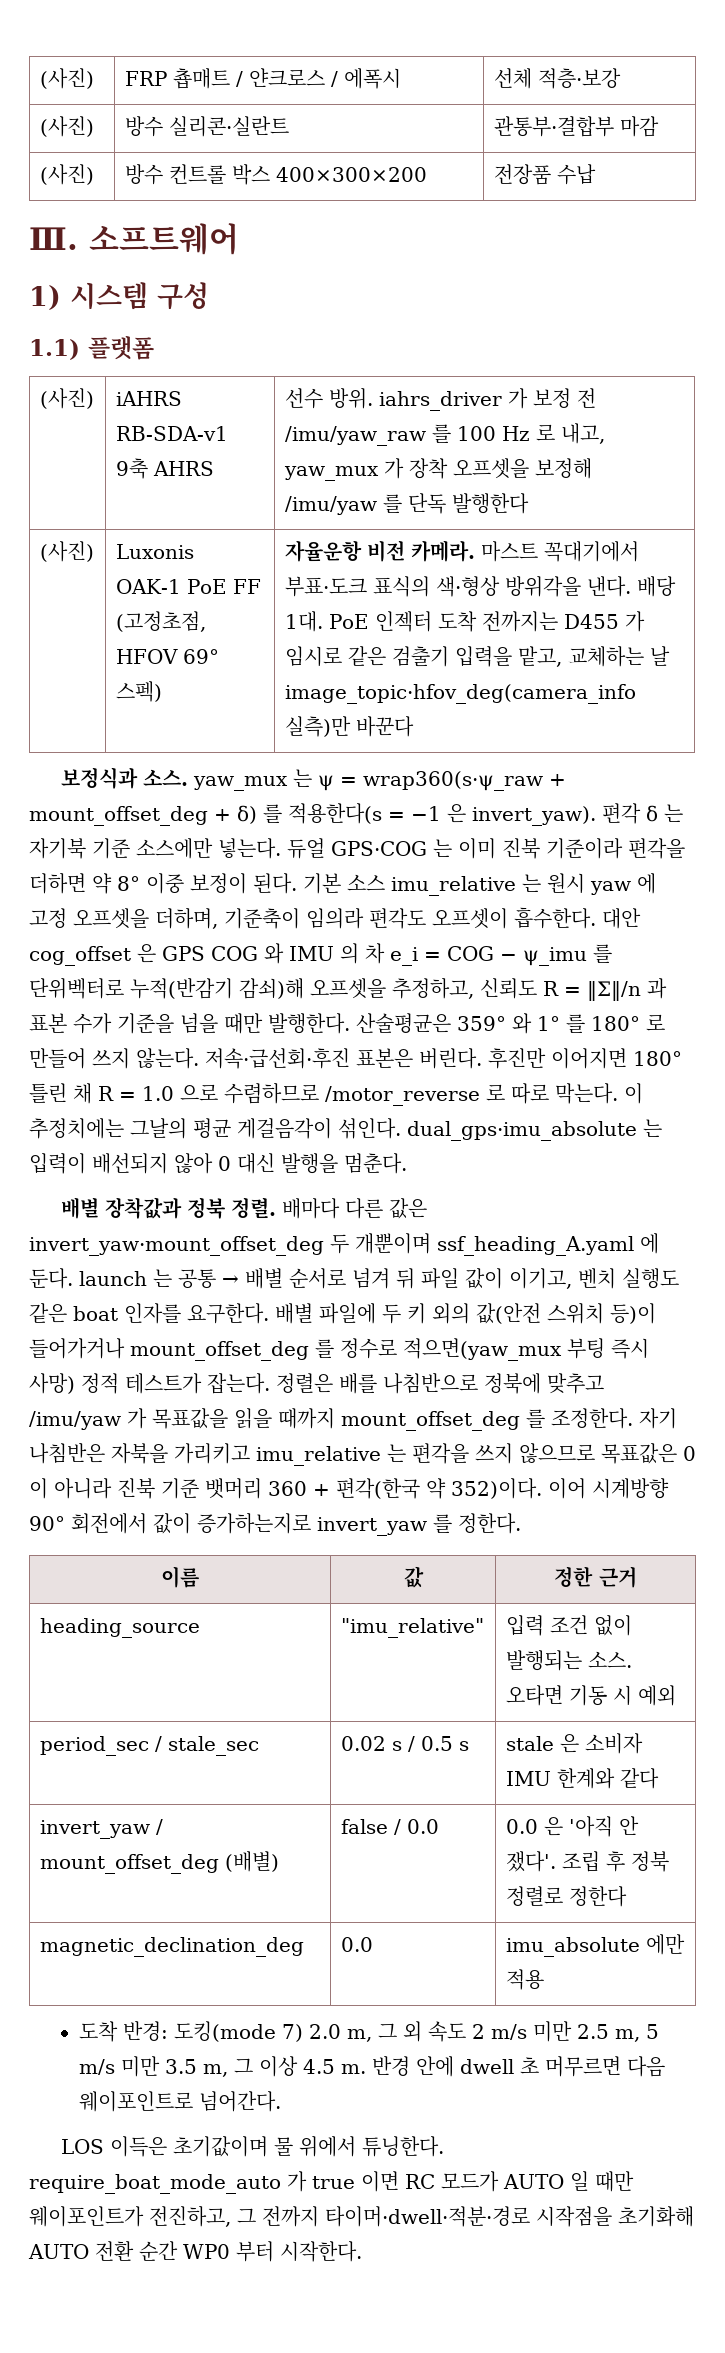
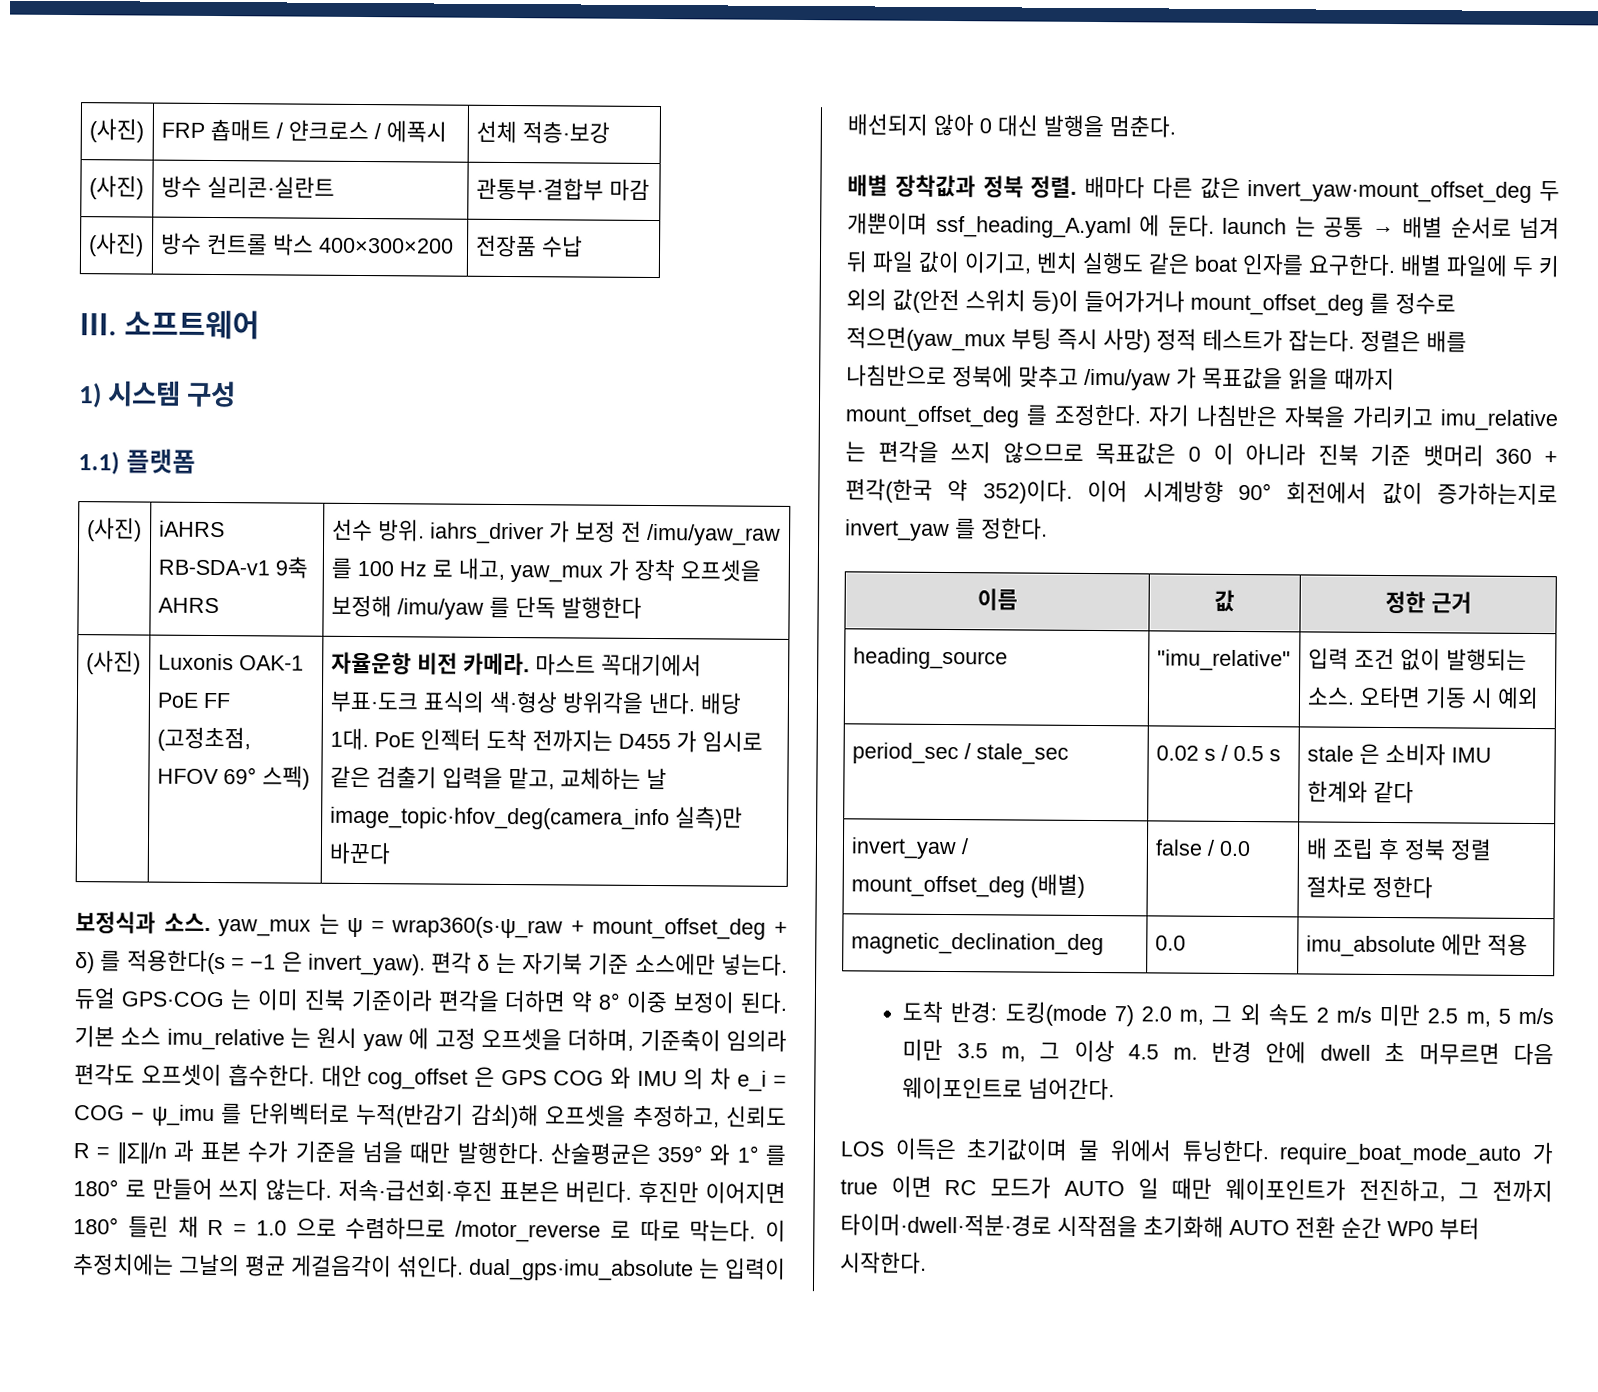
[505,1816,639,1837] [505,1851,556,1872] 0.0 은 '아직 안 쟀다'. -> [1305,837,1328,860] 배
[505,1886,563,1906] 정렬로 -> [1449,838,1492,861] [1305,875,1367,898] 정렬 절차로

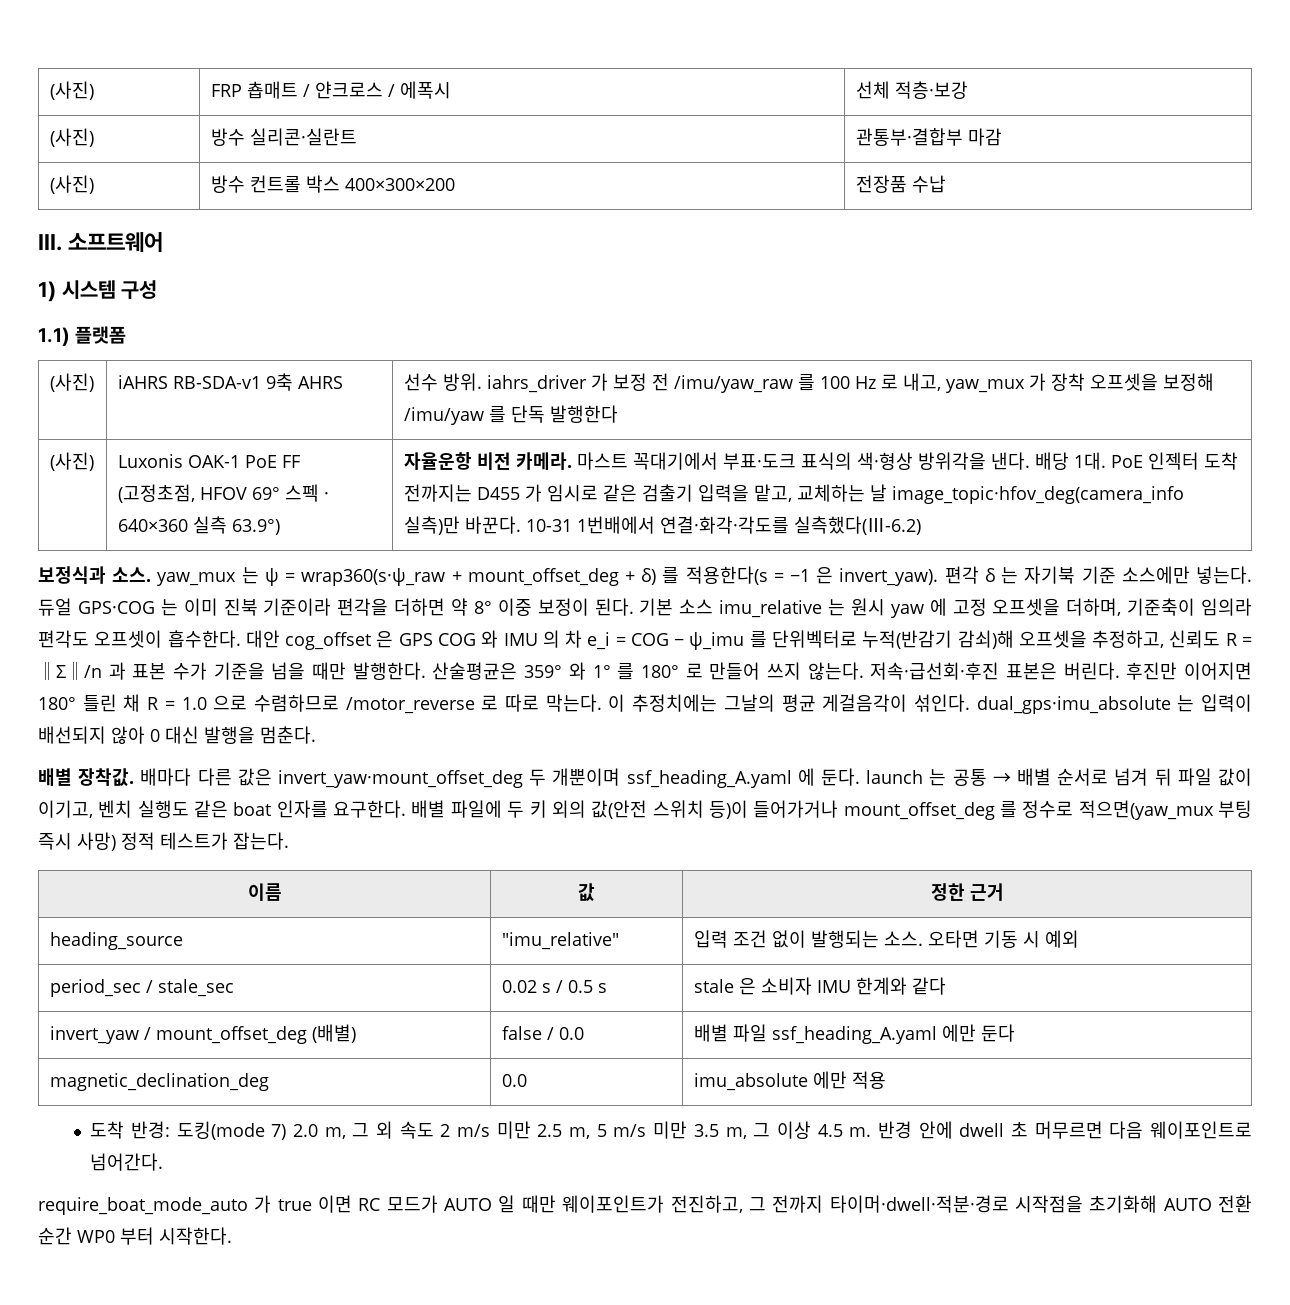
[261,765,310,790] 스펙) -> [284,484,329,502] [117,516,280,535] 스펙 · 640×360 실측 63.9°)
[328,841,390,865] 바꾼다 -> [464,516,921,535] 바꾼다. 10-31 1번배에서 연결·화각·각도를 실측했다(Ⅲ-6.2)
[894,174,1078,198] 장착값과 정북 정렬. -> [78,768,135,786] 장착값.
[1360,329,1467,353] [846,364,1395,391] [845,403,1558,432] [845,440,1558,467] [845,478,1558,506] [845,517,1048,542] 정렬은 배를 나침반으로 정북에 맞추고 /imu/yaw 가 목표값을 읽을 때까지 mount_offset_deg 를 조정한다. 자기 나침반은 자북을 가리키고 imu_relative 는 편각을 쓰지 않으므로 목표값은 0 이 아니라 진북 기준 뱃머리 360 + 편각(한국 약 352)이다. 이어 시계방향 90° 회전에서 값이 증가하는지로 invert_yaw 를 정한다. -> (289, 841) none
[1305,837,1492,861] [1305,875,1433,899] 배 조립 후 정북 정렬 절차로 정한다 -> [693,1024,1015,1044] 배별 파일 ssf_heading_A.yaml 에만 둔다
[840,1137,1269,1163] LOS 이득은 초기값이며 물 위에서 튜닝한다. -> (164, 1162) none

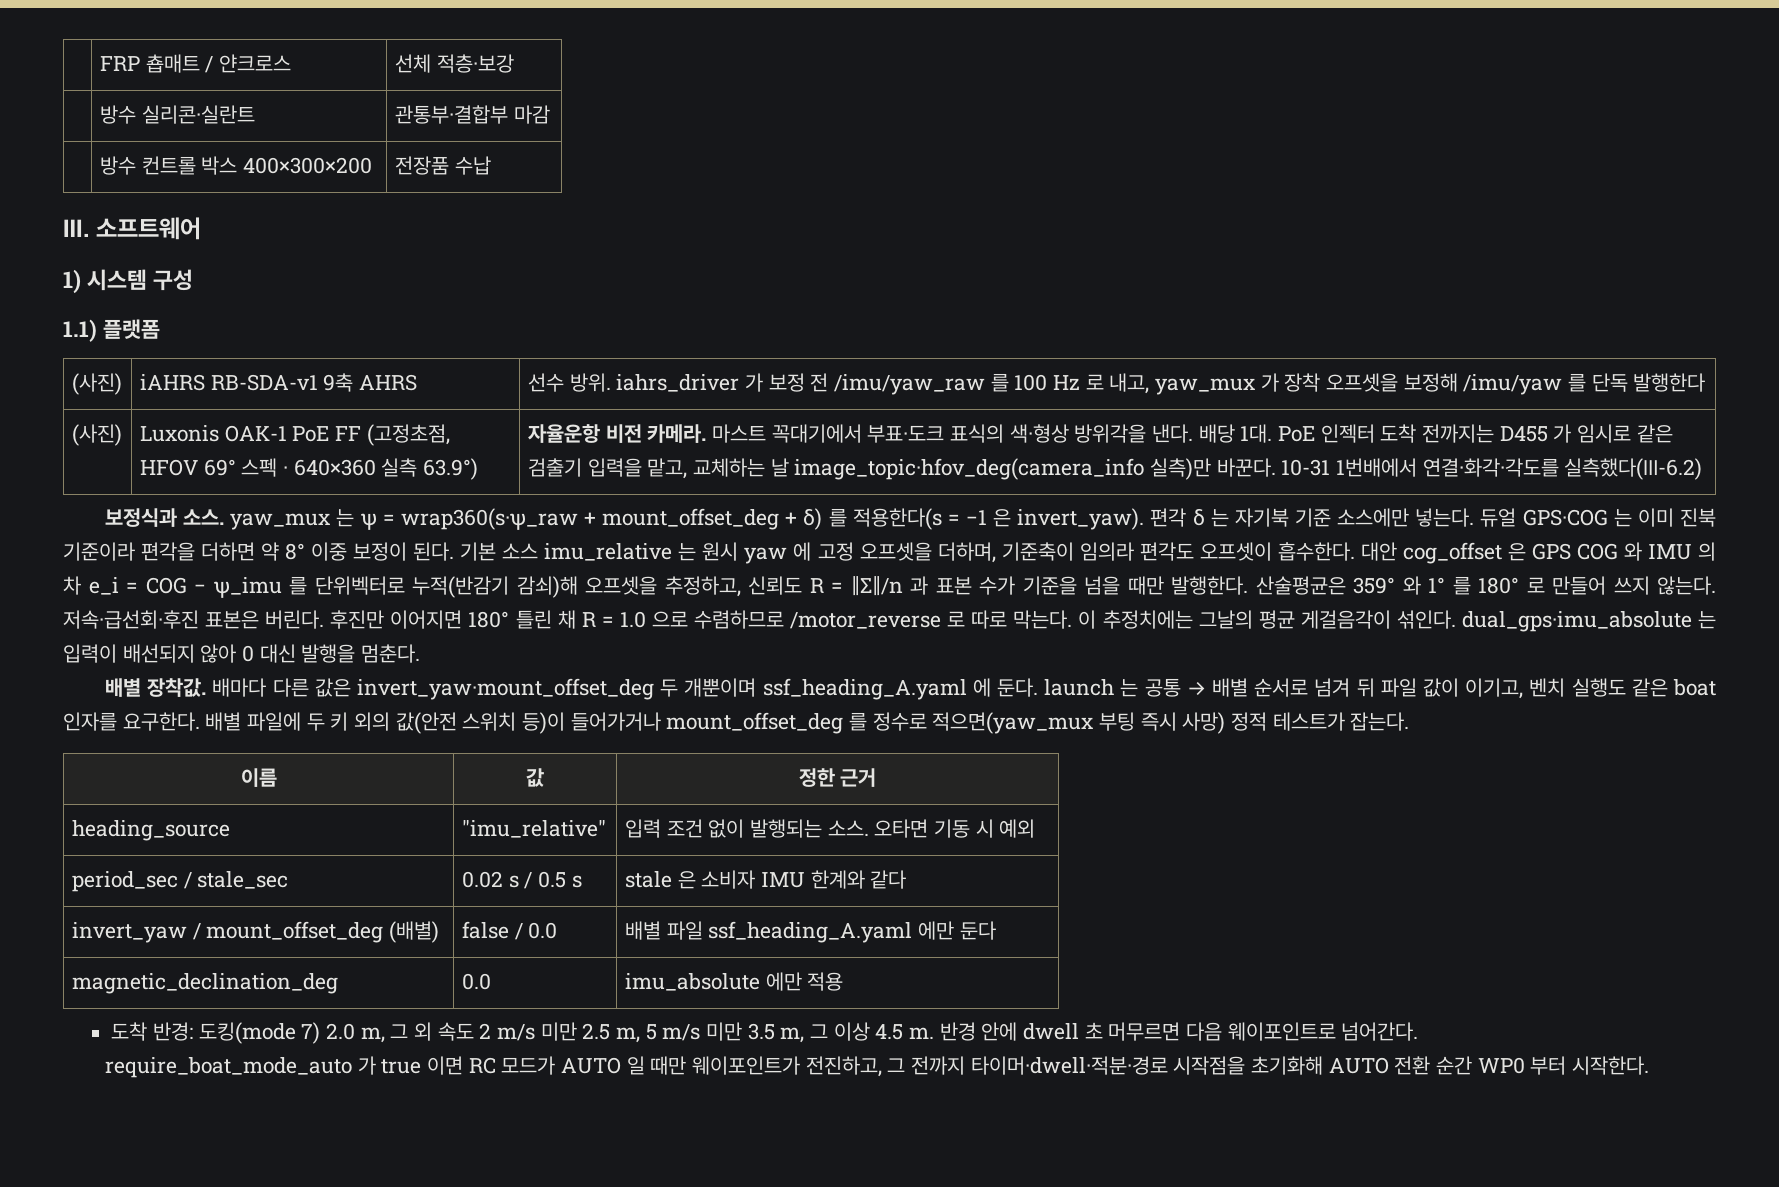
[49,81,94,100] (사진) -> (99, 63) none
[387,81,451,99] / 에폭시 -> (291, 63) none
[49,128,94,147] (사진) -> (514, 63) none
[49,175,94,194] (사진) -> (550, 114) none

